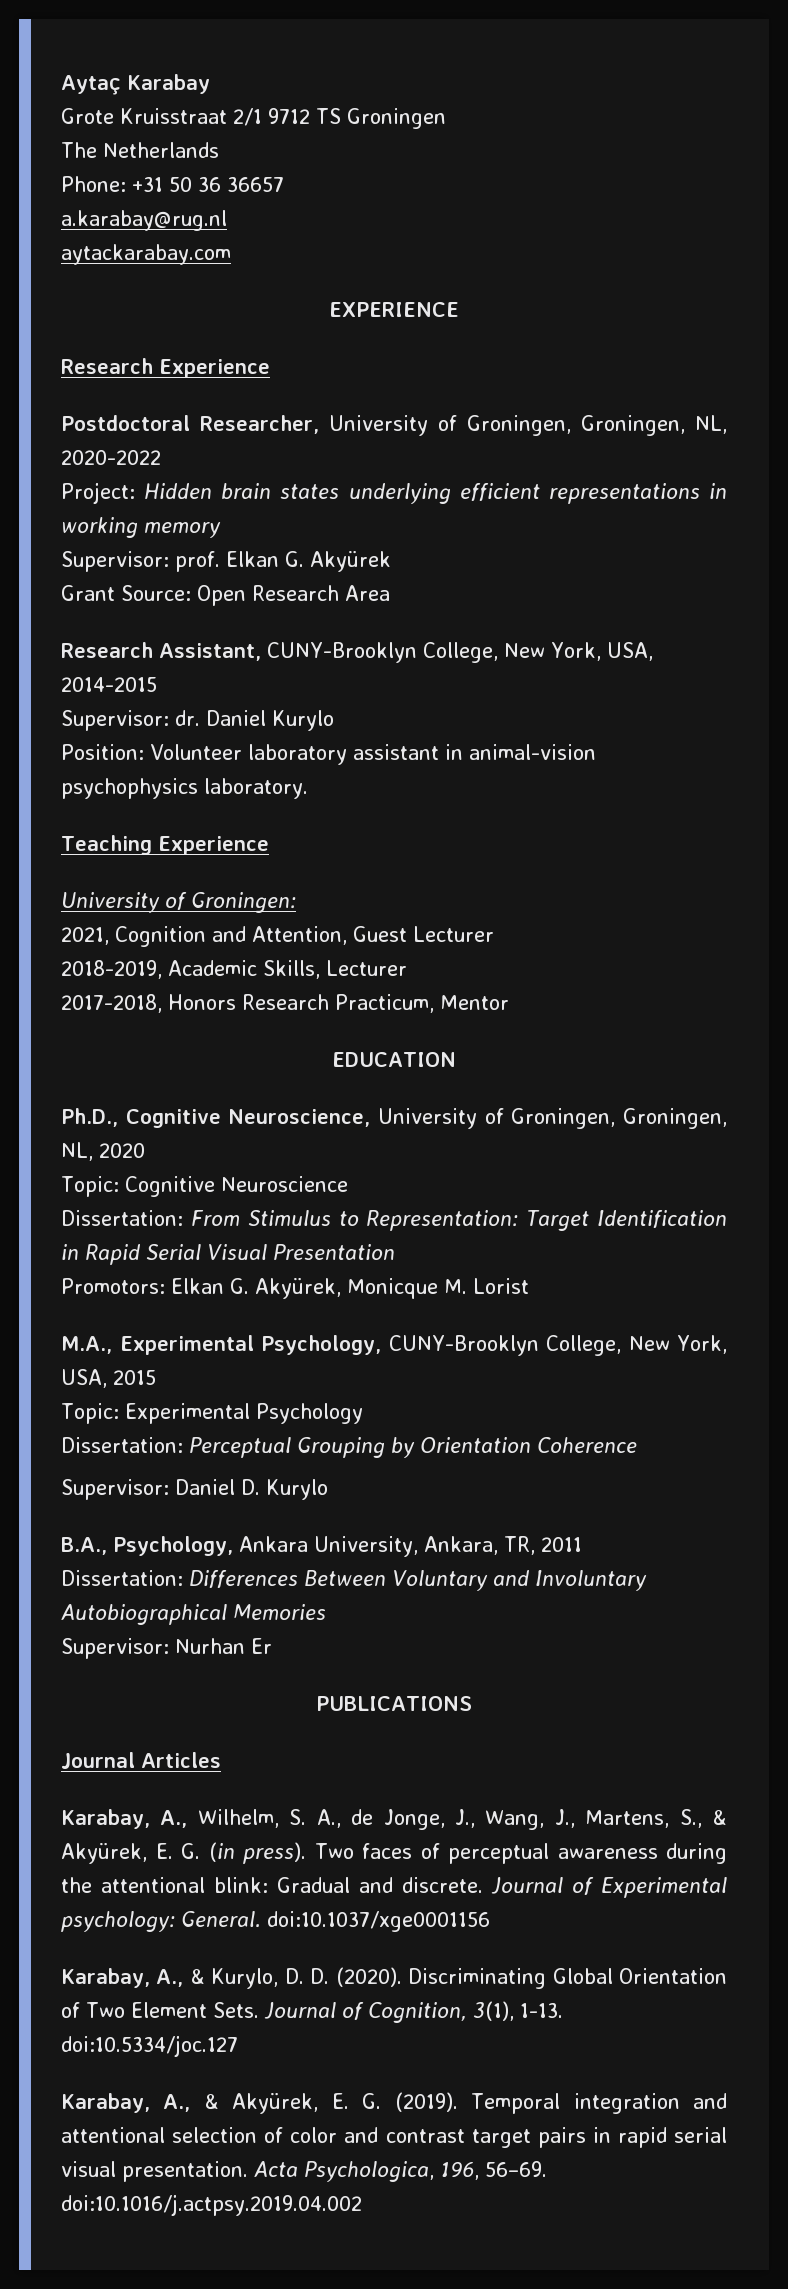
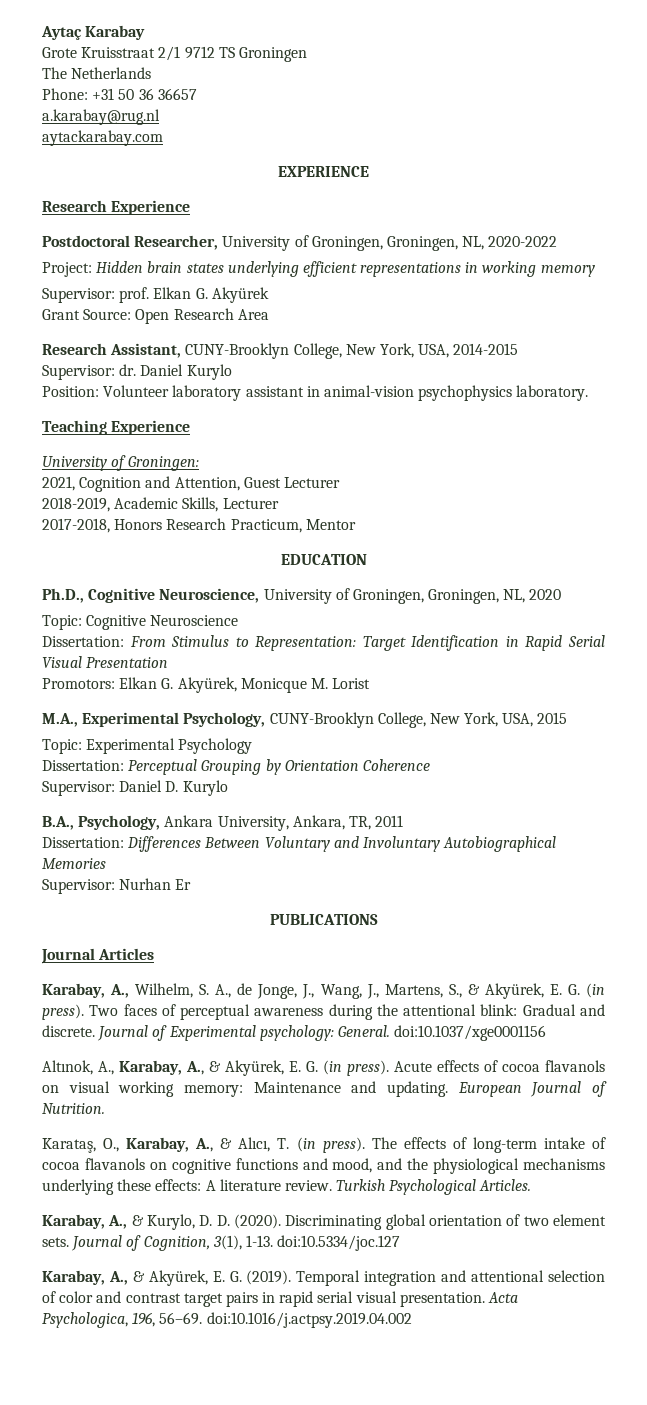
(490, 1921) none -> [42,1060,605,1076] [42,1081,607,1097] [42,1103,105,1114] [42,1137,606,1153] [42,1158,605,1174] [42,1179,532,1195] // Altınok, A., Karabay, A., & Akyürek, E. G. (in press). Acute effects of cocoa flavanols on visual working memory: Maintenance and updating. European Journal of Nutrition. // Karataş, O., Karabay, A., & Alıcı, T. (in press). The effects of long-term intake of cocoa flavanols on cognitive functions and mood, and the physiological mechanisms underlying these effects: A literature review. Turkish Psychological Articles.
[552,1968,728,1984] [61,2002,259,2018] Global Orientation of Two Element Sets. -> [385,1214,606,1230] [42,1237,69,1247] global orientation of two element sets.

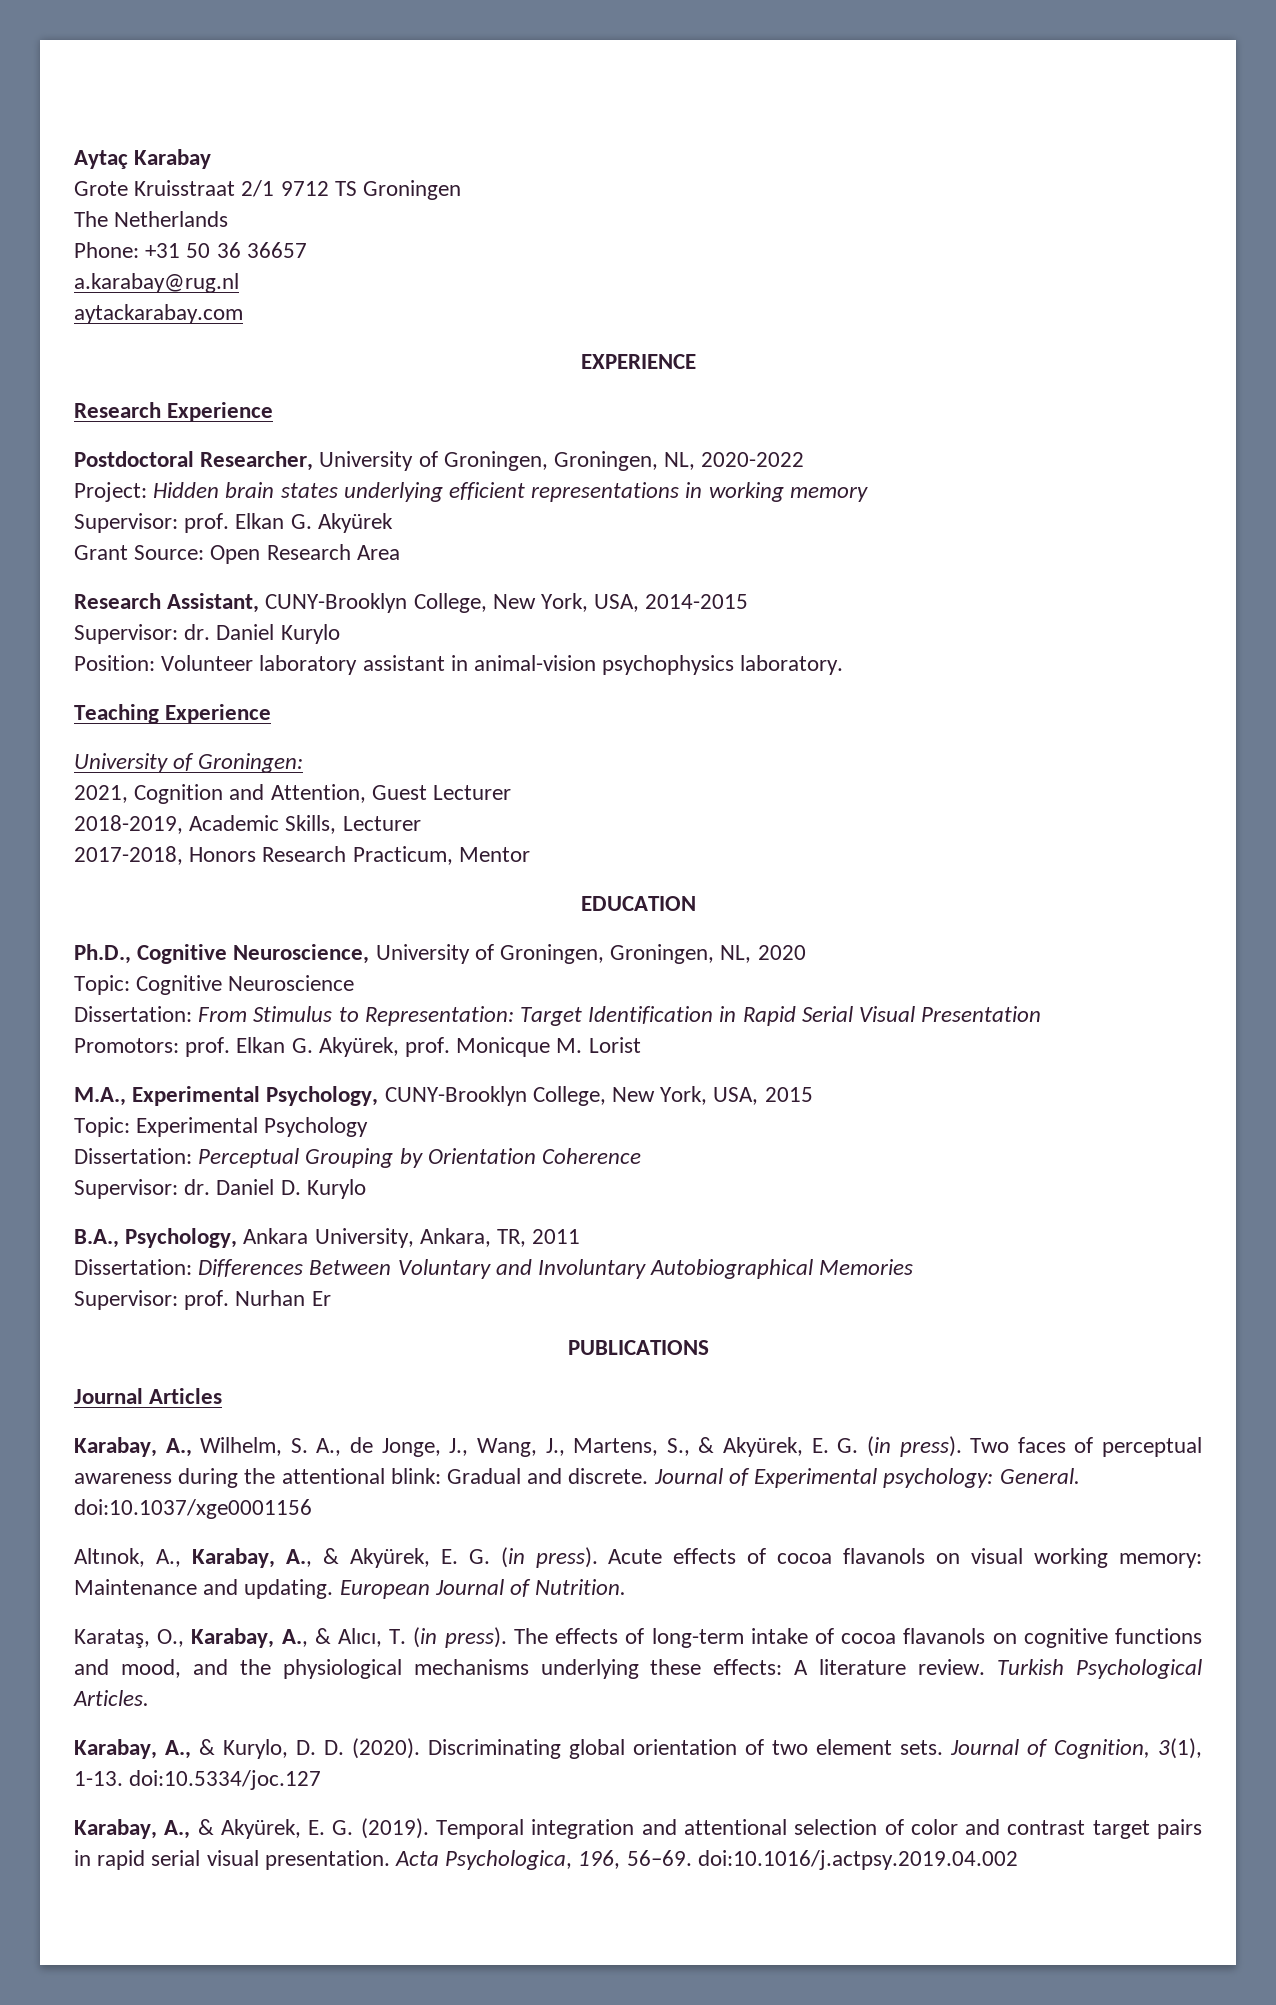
(115, 683) none -> [185,1037,231,1057] prof.
(237, 685) none -> [405,1037,451,1057] prof.
(115, 788) none -> [184,1179,211,1195] dr.
(115, 886) none -> [184,1290,230,1310] prof.

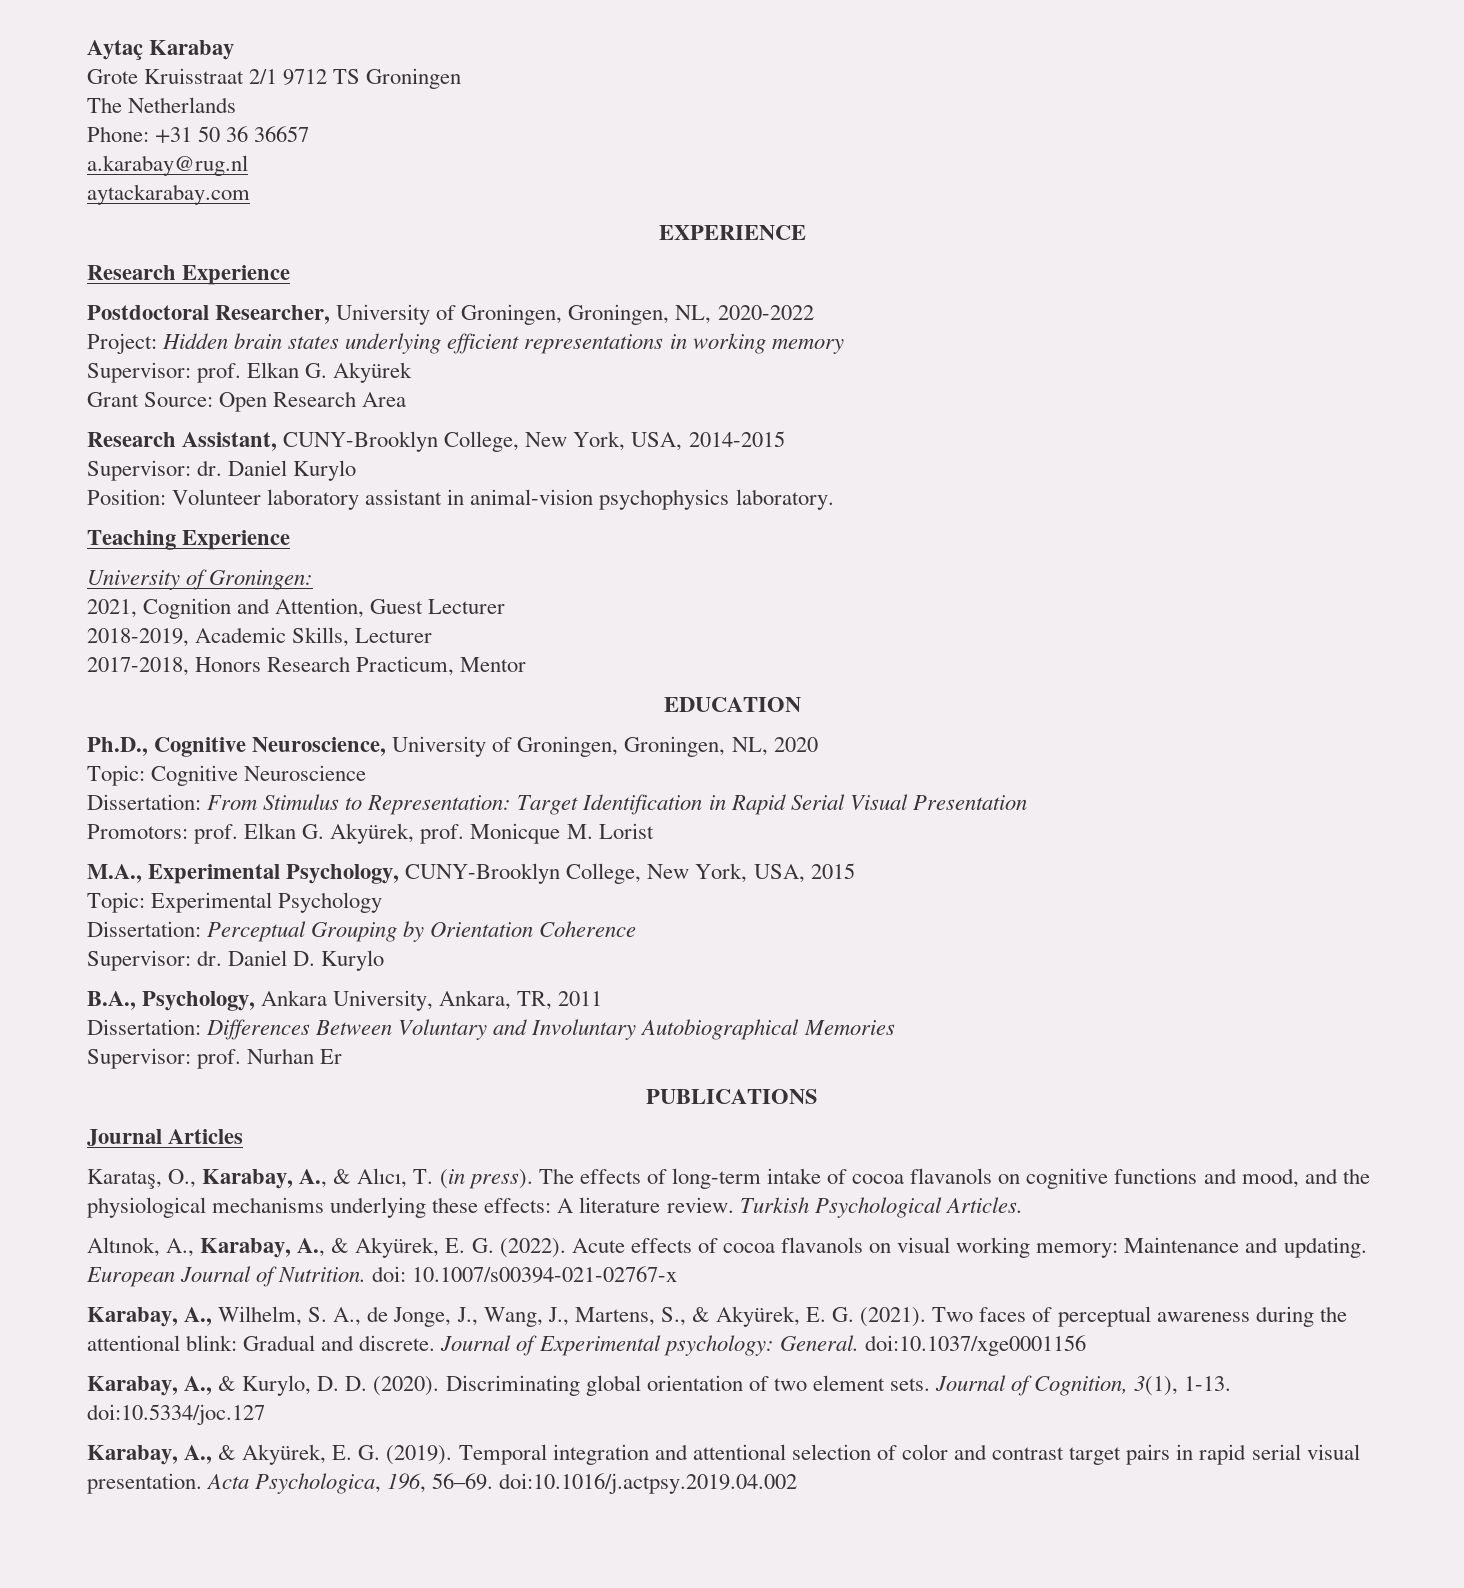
[74,1436,1202,1457] [74,1468,1080,1488] [74,1499,312,1519] [74,1547,1202,1568] [74,1579,627,1599] // Karabay, A., Wilhelm, S. A., de Jonge, J., Wang, J., Martens, S., & Akyürek, E. G. (in press). Two faces of perceptual awareness during the attentional blink: Gradual and discrete. Journal of Experimental psychology: General. doi:10.1037/xge0001156 // Altınok, A., Karabay, A., & Akyürek, E. G. (in press). Acute effects of cocoa flavanols on visual working memory: Maintenance and updating. European Journal of Nutrition. -> (244, 1136) none
(149, 1698) none -> [87,1237,1367,1258] [86,1266,678,1287] [87,1306,1347,1327] [87,1335,1086,1356] // Altınok, A., Karabay, A., & Akyürek, E. G. (2022). Acute effects of cocoa flavanols on visual working memory: Maintenance and updating. European Journal of Nutrition. doi: 10.1007/s00394-021-02767-x // Karabay, A., Wilhelm, S. A., de Jonge, J., Wang, J., Martens, S., & Akyürek, E. G. (2021). Two faces of perceptual awareness during the attentional blink: Gradual and discrete. Journal of Experimental psychology: General. doi:10.1037/xge0001156

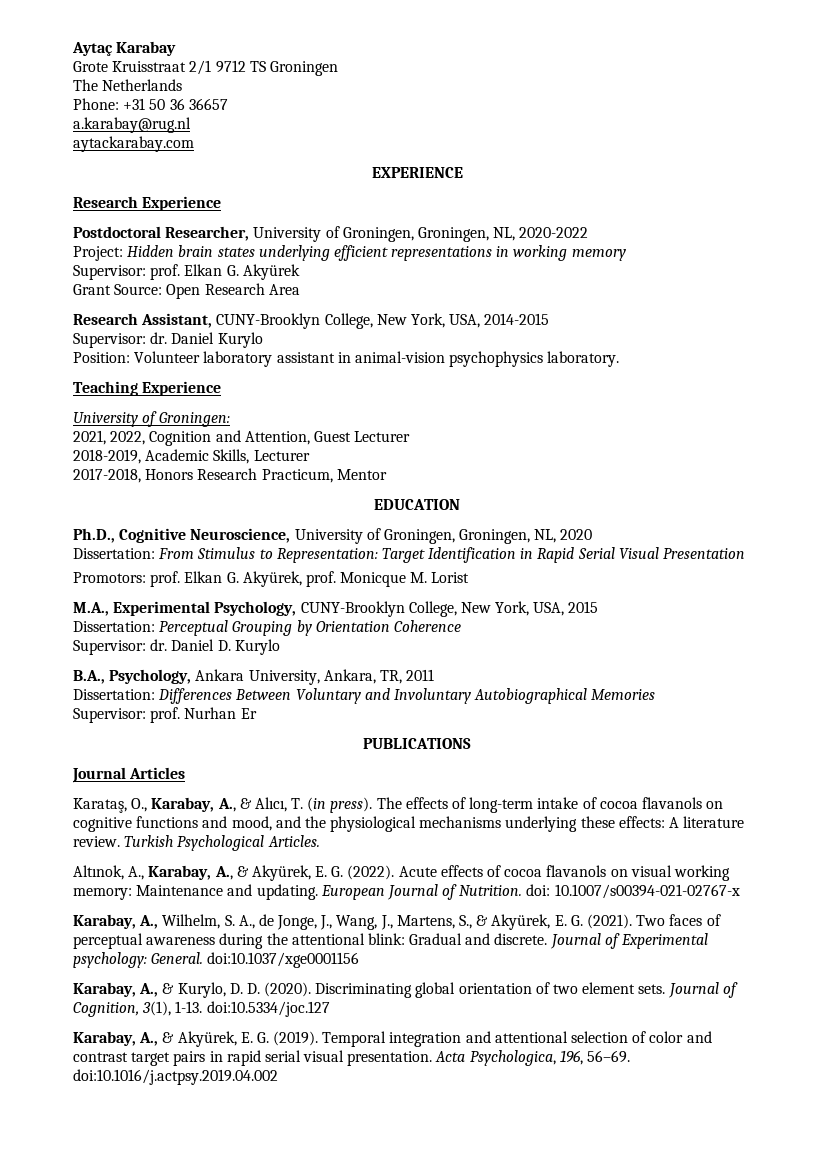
(137, 608) none -> [110,431,146,445] 2022,
[87,765,367,786] // Topic: Cognitive Neuroscience -> (593, 534) none
[87,892,383,913] // Topic: Experimental Psychology -> (599, 607) none

